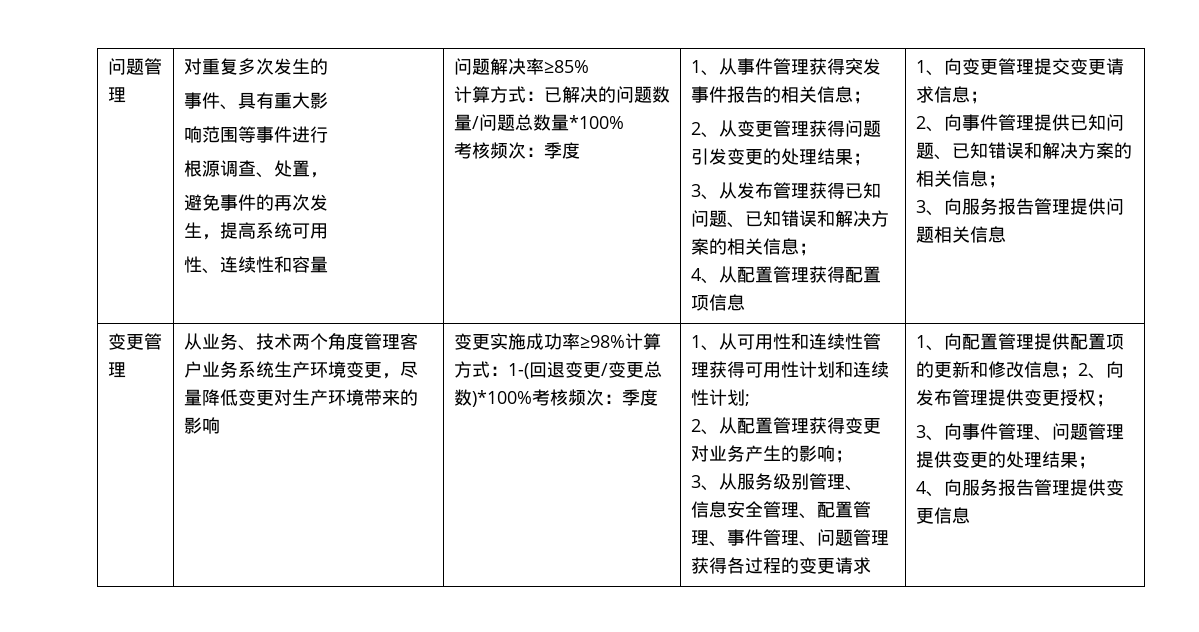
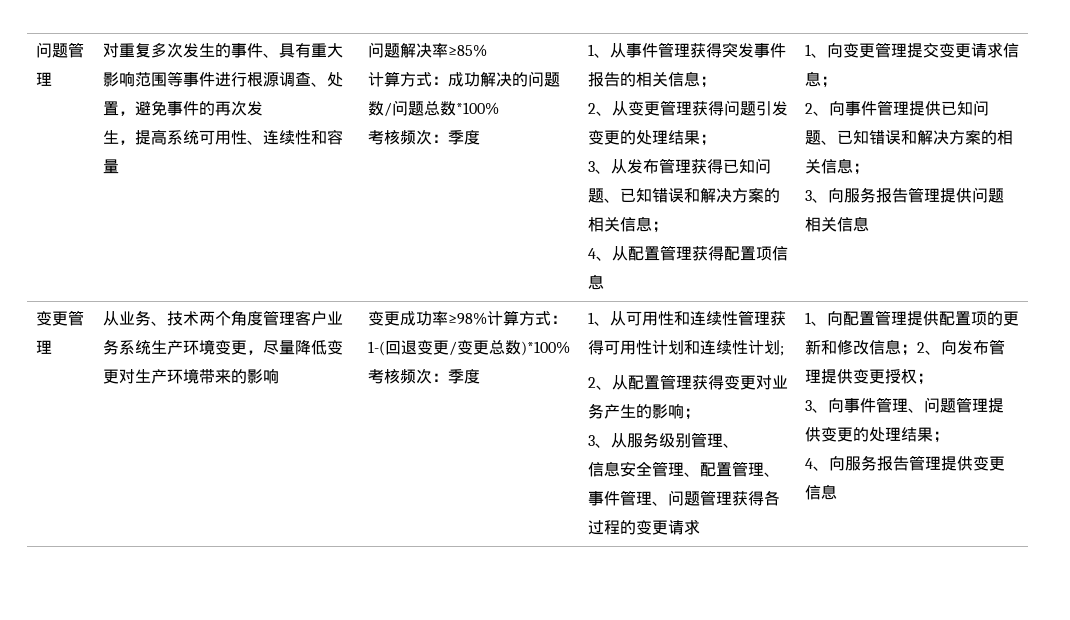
(328, 66) // -> (231, 50) none
(328, 100) // -> (119, 79) none
(328, 134) // -> (247, 79) none
(328, 175) // -> (135, 113) none
(328, 231) // -> (231, 137) none
[543,87,562,103] 已 -> [447,72,480,87] 成功
[453,114,472,131] 量 -> (384, 108) none
[550,114,569,131] 量 -> (456, 108) none
[489,333,526,350] 实施 -> (400, 318) none

